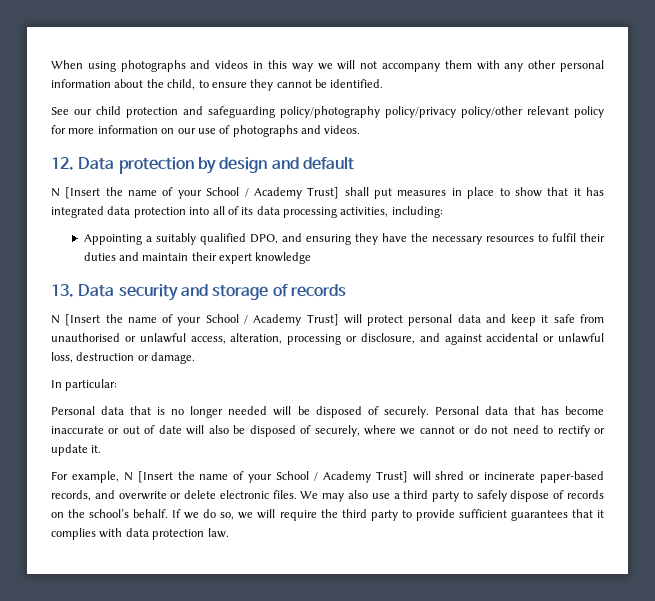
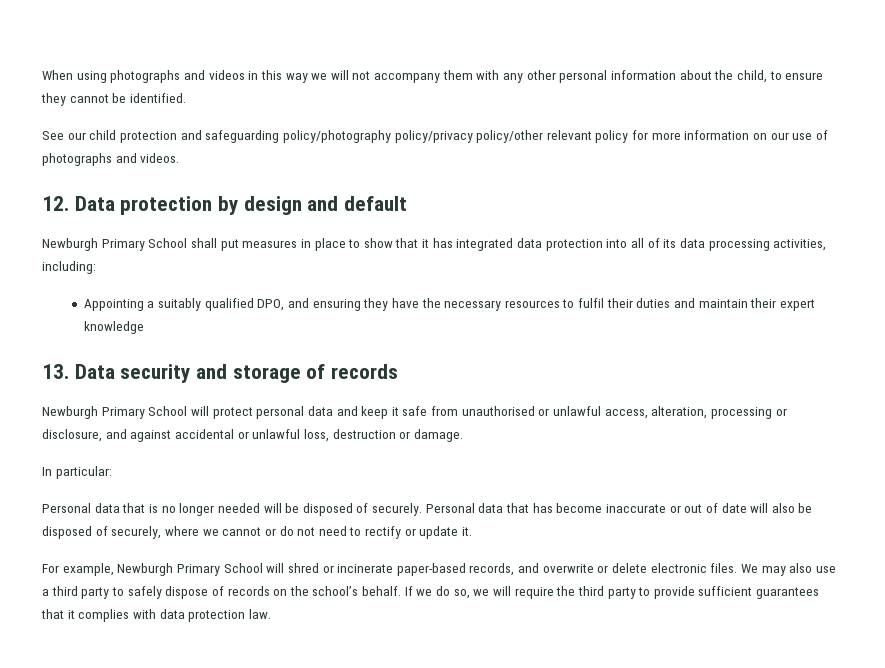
[51,187,340,199] N [Insert the name of your School / Academy Trust] -> [42,238,188,251] Newburgh Primary School
[51,314,339,326] N [Insert the name of your School / Academy Trust] -> [42,406,188,419] Newburgh Primary School
[123,471,408,483] N [Insert the name of your School / Academy Trust] -> [117,563,263,576] Newburgh Primary School

